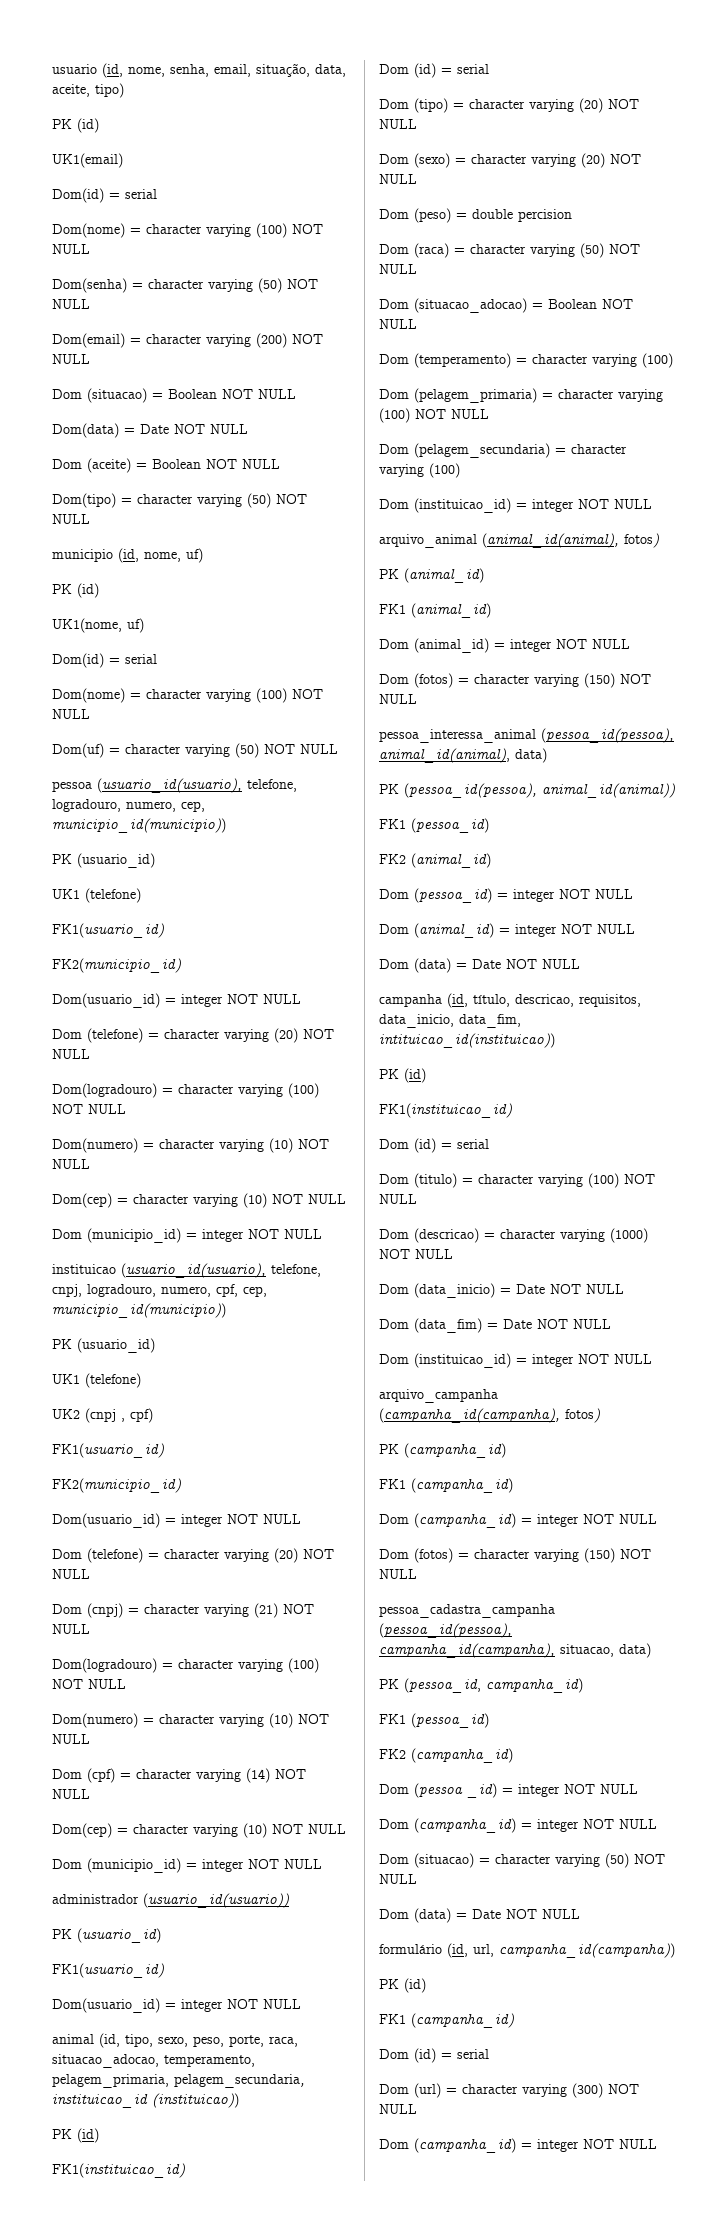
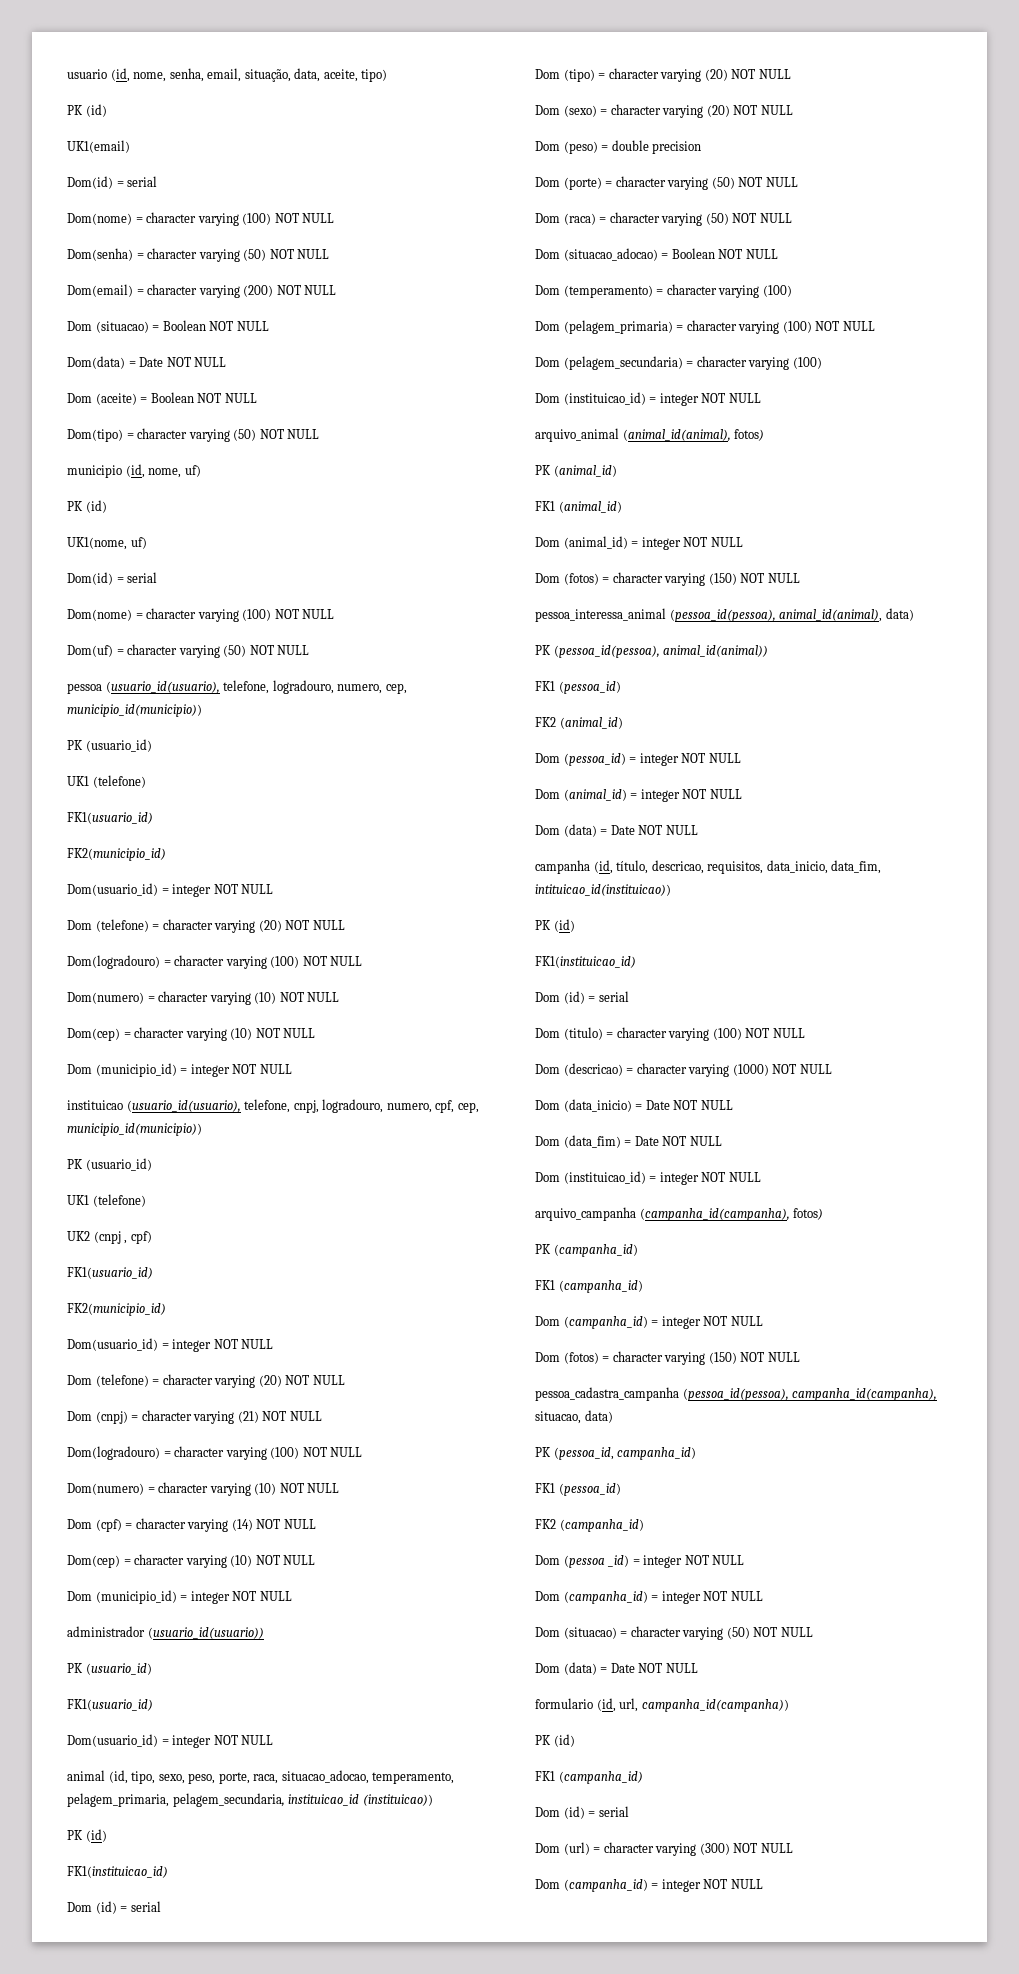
[518,209,572,222] percision -> [652,141,702,154] [535,176,798,190] precision // Dom (porte) = character varying (50) NOT NULL
[379,1944,442,1954] formulário -> [535,1698,593,1709] formulario

